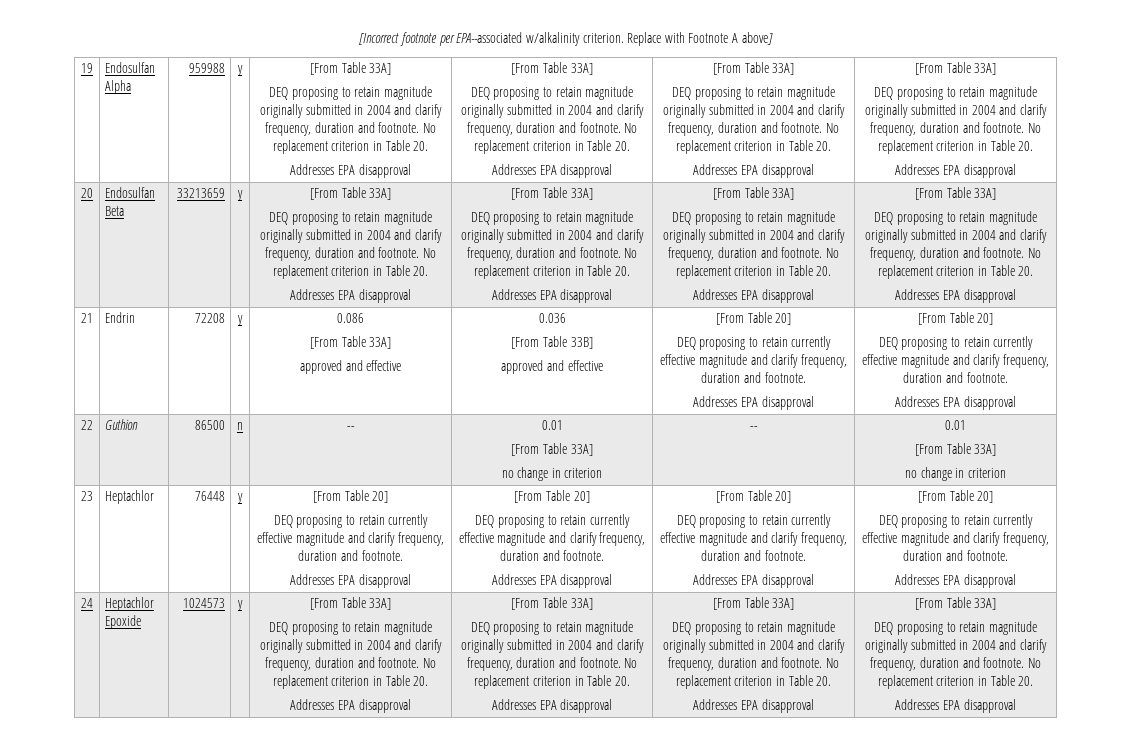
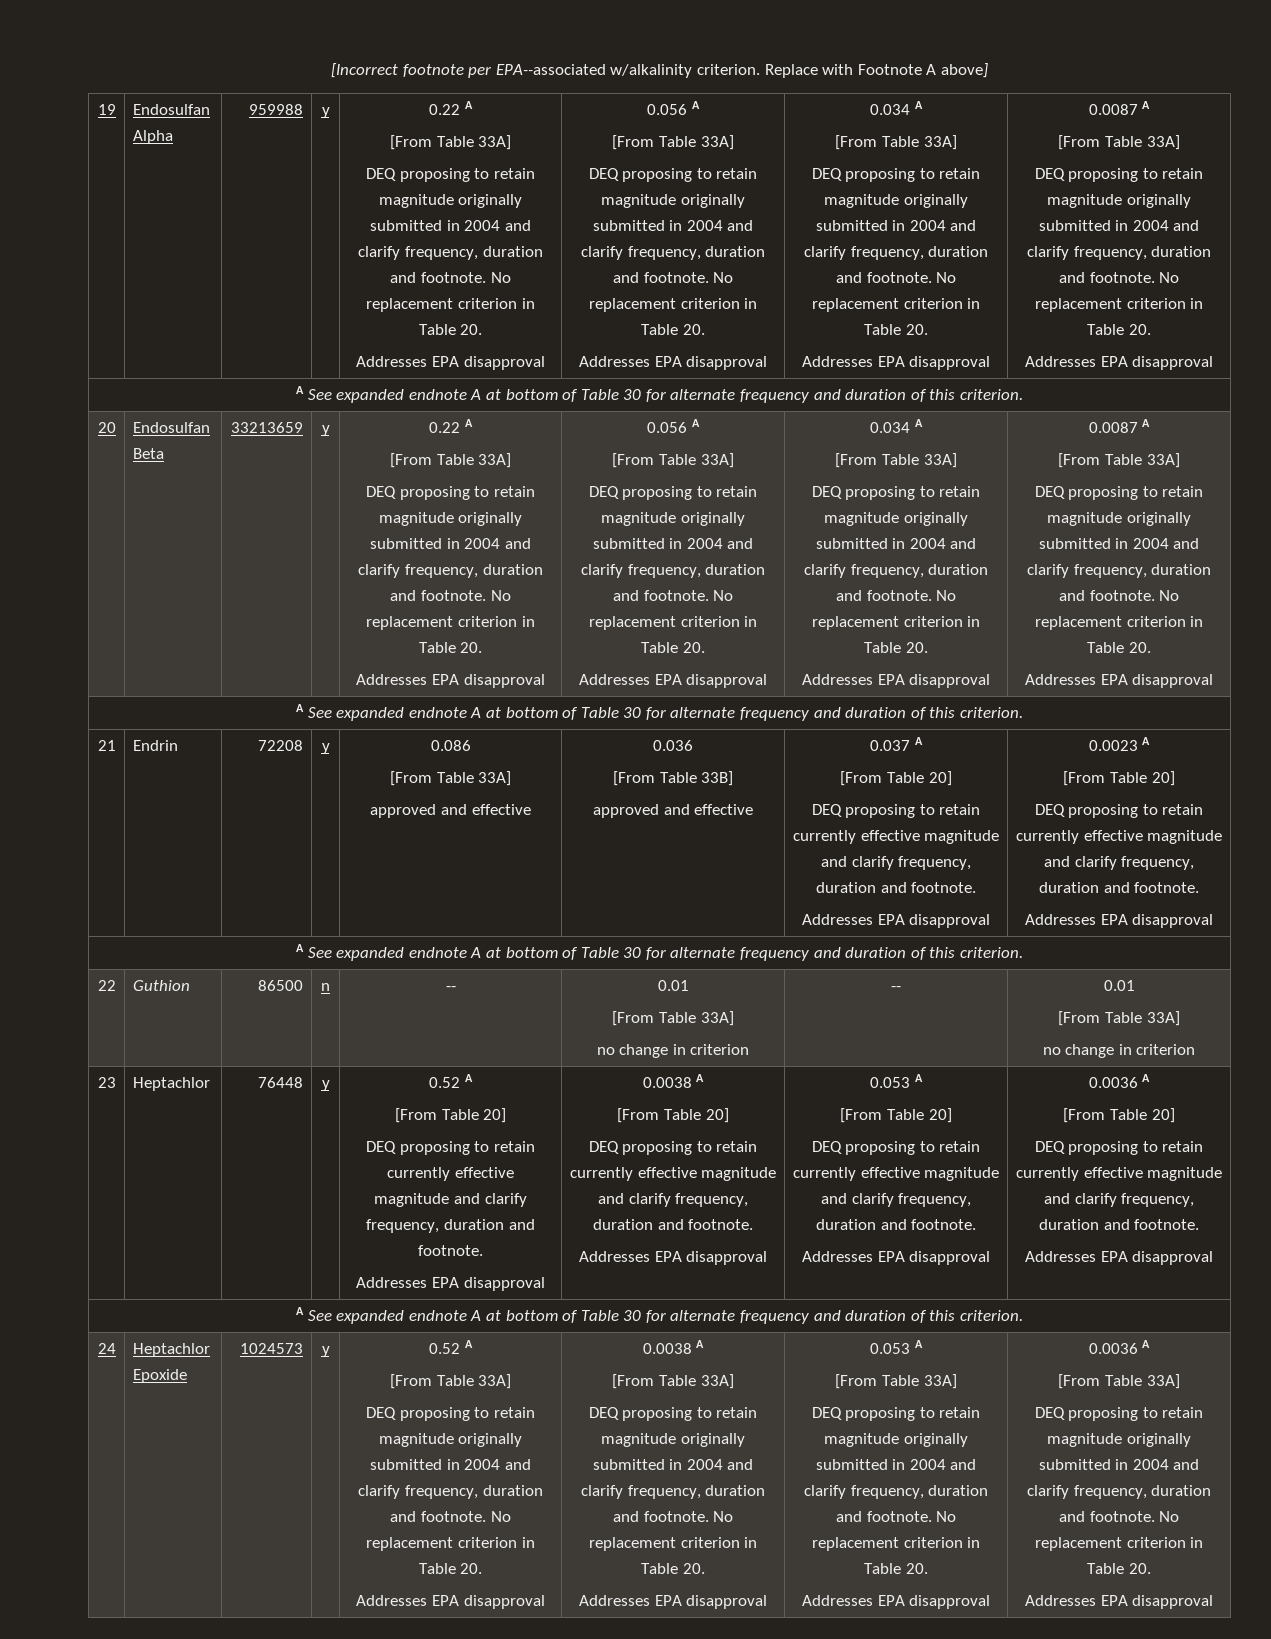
(243, 70) none -> [429,101,473,115] 0.22 A //
(411, 171) none -> [647,101,700,115] 0.056 A //
(613, 171) none -> [870,101,923,115] 0.034 A //
(814, 171) none -> [1088,101,1151,115] 0.0087 A //
(1016, 171) none -> [295,386,1024,403] // A See expanded endnote A at bottom of Table 30 for alternate frequency and duration of this criterion.
(243, 195) none -> [429,419,473,433] 0.22 A //
(411, 296) none -> [647,419,700,433] 0.056 A //
(613, 296) none -> [870,419,923,433] 0.034 A //
(814, 296) none -> [1088,419,1151,433] 0.0087 A //
(1016, 296) none -> [295,704,1024,721] // A See expanded endnote A at bottom of Table 30 for alternate frequency and duration of this criterion.
(603, 365) none -> [870,737,923,751] 0.037 A //
(814, 403) none -> [1088,737,1151,751] 0.0023 A //
(1016, 403) none -> [295,944,1024,961] // A See expanded endnote A at bottom of Table 30 for alternate frequency and duration of this criterion.
(243, 498) none -> [429,1074,473,1088] 0.52 A //
(411, 581) none -> [642,1074,705,1088] 0.0038 A //
(613, 581) none -> [870,1074,923,1088] 0.053 A //
(814, 581) none -> [1088,1074,1151,1088] 0.0036 A //
(1016, 581) none -> [295,1307,1024,1324] // A See expanded endnote A at bottom of Table 30 for alternate frequency and duration of this criterion.
(243, 605) none -> [429,1340,473,1354] 0.52 A //
(411, 706) none -> [642,1340,705,1354] 0.0038 A //
(613, 706) none -> [870,1340,923,1354] 0.053 A //
(814, 706) none -> [1088,1340,1151,1354] 0.0036 A //

